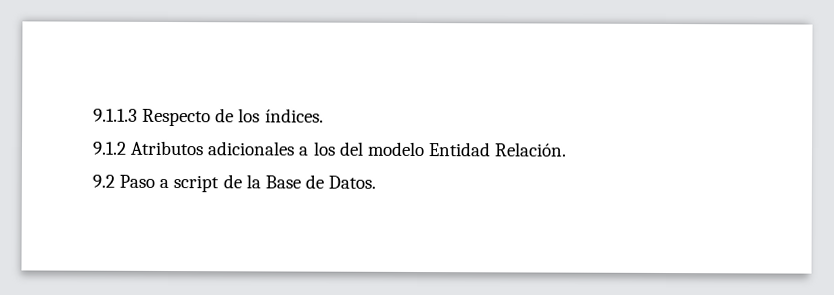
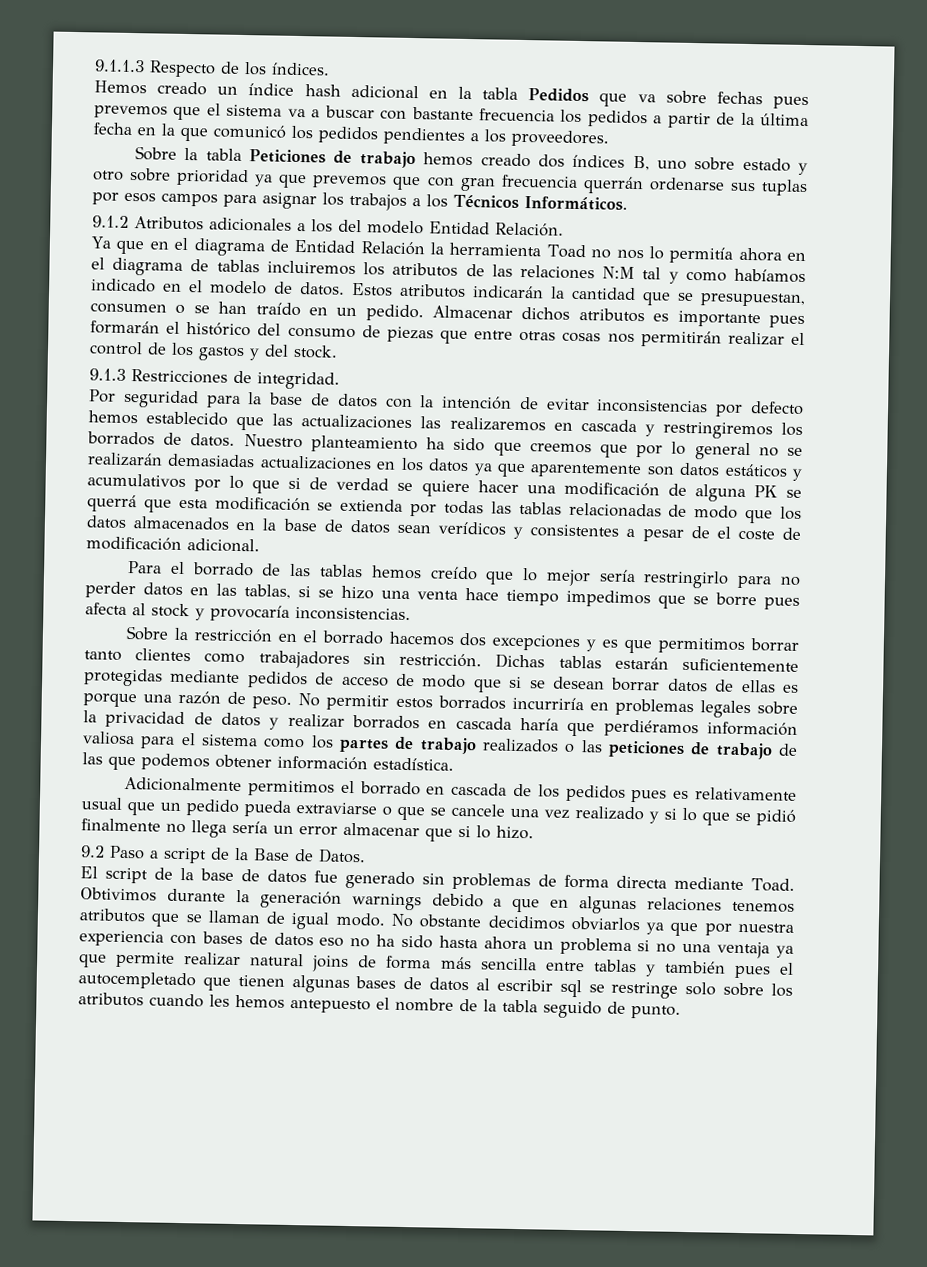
(324, 115) none -> [94,80,809,110] [94,103,809,129] [93,122,609,148] [135,146,809,176] [93,167,809,197] [92,192,628,211] // Hemos creado un índice hash adicional en la tabla Pedidos que va sobre fechas pues prevemos que el sistema va a buscar con bastante frecuencia los pedidos a partir de la última fecha en la que comunicó los pedidos pendientes a los proveedores. // Sobre la tabla Peticiones de trabajo hemos creado dos índices B, uno sobre estado y otro sobre prioridad ya que prevemos que con gran frecuencia querrán ordenarse sus tuplas por esos campos para asignar los trabajos a los Técnicos Informáticos.
(568, 149) none -> [91,236,806,264] [91,257,806,284] [91,278,806,308] [90,301,805,329] [90,320,805,348] [89,341,338,362] [89,368,340,390] [89,389,804,417] [88,410,803,440] [87,431,803,461] [87,452,802,481] [87,473,803,502] [87,494,802,524] [86,515,801,542] [86,536,260,553] [128,561,802,589] [85,581,800,610] [85,602,411,622] [126,626,799,655] [84,648,799,672] [84,668,799,693] [83,690,799,719] [83,710,798,738] [82,731,798,760] [82,752,454,771] [124,776,798,803] [81,797,796,826] [81,818,534,842] // Ya que en el diagrama de Entidad Relación la herramienta Toad no nos lo permitía ahora en el diagrama de tablas incluiremos los atributos de las relaciones N:M tal y como habíamos indicado en el modelo de datos. Estos atributos indicarán la cantidad que se presupuestan, consumen o se han traído en un pedido. Almacenar dichos atributos es importante pues formarán el histórico del consumo de piezas que entre otras cosas nos permitirán realizar el control de los gastos y del stock. // 9.1.3 Restricciones de integridad. // Por seguridad para la base de datos con la intención de evitar inconsistencias por defecto hemos establecido que las actualizaciones las realizaremos en cascada y restringiremos los borrados de datos. Nuestro planteamiento ha sido que creemos que por lo general no se realizarán demasiadas actualizaciones en los datos ya que aparentemente son datos estáticos y acumulativos por lo que si de verdad se quiere hacer una modificación de alguna PK se querrá que esta modificación se extienda por todas las tablas relacionadas de modo que los datos almacenados en la base de datos sean verídicos y consistentes a pesar de el coste de modificación adicional. // Para el borrado de las tablas hemos creído que lo mejor sería restringirlo para no perder datos en las tablas, si se hizo una venta hace tiempo impedimos que se borre pues afecta al stock y provocaría inconsistencias. // Sobre la restricción en el borrado hacemos dos excepciones y es que permitimos borrar tanto clientes como trabajadores sin restricción. Dichas tablas estarán suficientemente protegidas mediante pedidos de acceso de modo que si se desean borrar datos de ellas es porque una razón de peso. No permitir estos borrados incurriría en problemas legales sobre la privacidad de datos y realizar borrados en cascada haría que perdiéramos información valiosa para el sistema como los partes de trabajo realizados o las peticiones de trabajo de las que podemos obtener información estadística. // Adicionalmente permitimos el borrado en cascada de los pedidos pues es relativamente usual que un pedido pueda extraviarse o que se cancele una vez realizado y si lo que se pidió finalmente no llega sería un error almacenar que si lo hizo.
(377, 182) none -> [80,866,796,892] [80,887,796,915] [79,908,795,937] [79,930,794,959] [78,951,794,979] [78,971,793,999] [78,992,681,1019] // El script de la base de datos fue generado sin problemas de forma directa mediante Toad. Obtivimos durante la generación warnings debido a que en algunas relaciones tenemos atributos que se llaman de igual modo. No obstante decidimos obviarlos ya que por nuestra experiencia con bases de datos eso no ha sido hasta ahora un problema si no una ventaja ya que permite realizar natural joins de forma más sencilla entre tablas y también pues el autocempletado que tienen algunas bases de datos al escribir sql se restringe solo sobre los atributos cuando les hemos antepuesto el nombre de la tabla seguido de punto.

